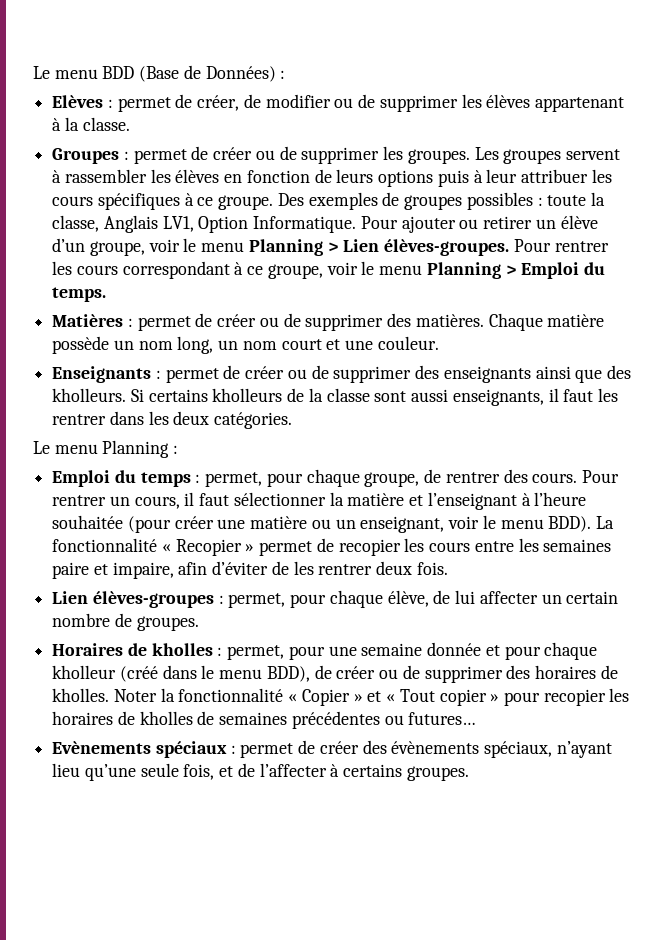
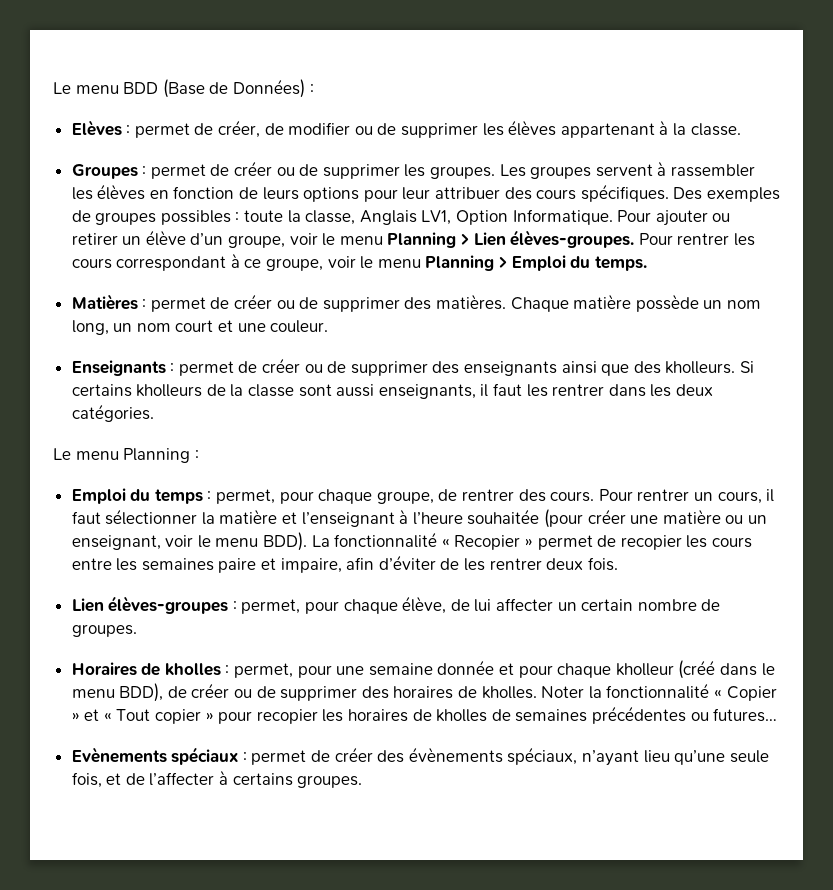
[437,169,612,187] [52,193,274,210] puis à leur attribuer les cours spécifiques à ce groupe. -> [363,184,669,202] pour leur attribuer des cours spécifiques.

